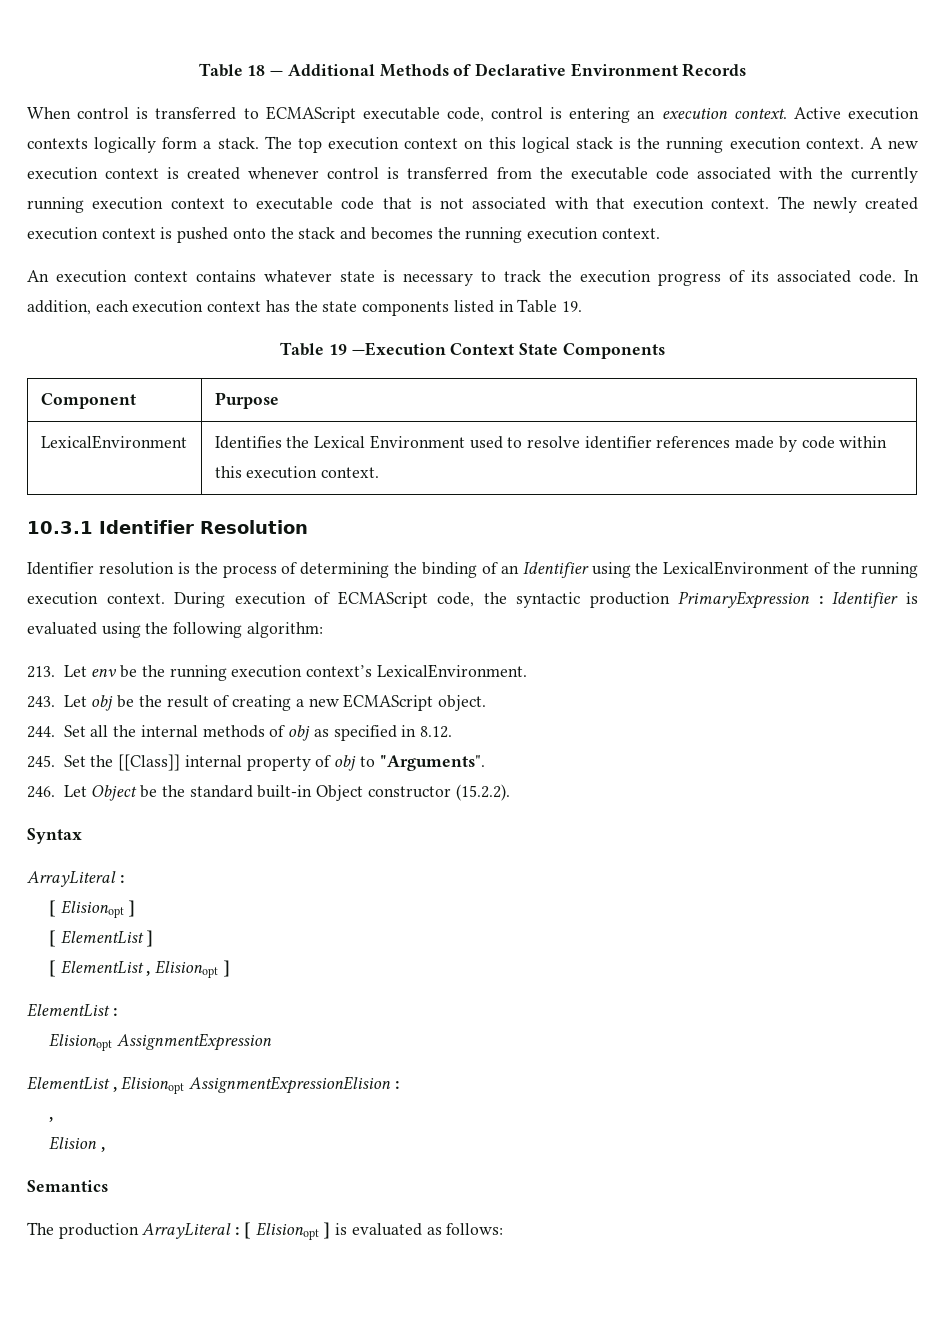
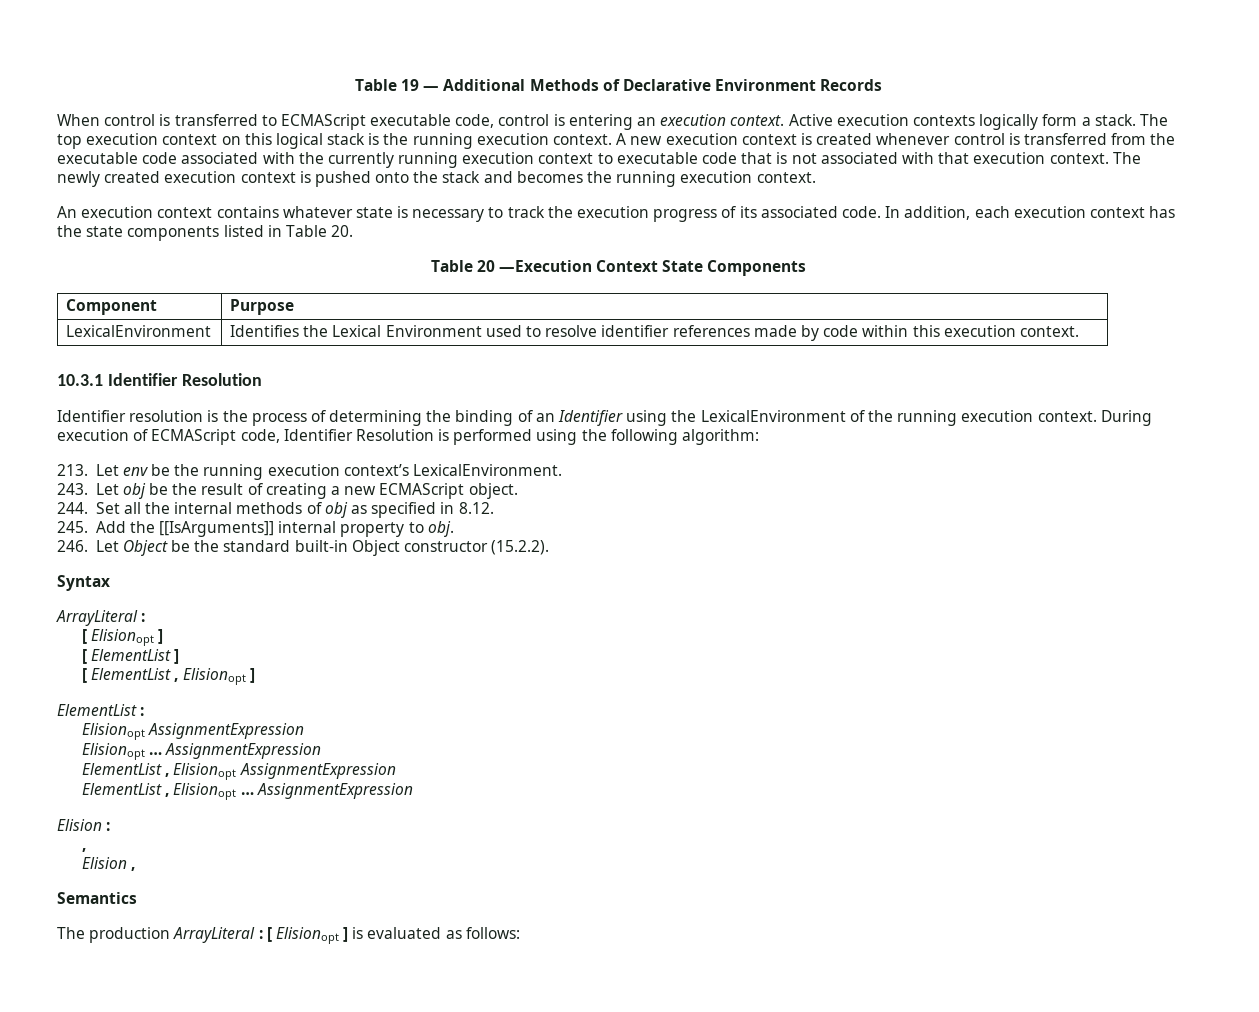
[198,63,266,77] Table 18 -> [354,79,419,91] Table 19
[561,301,582,312] [280,342,347,356] 19. // Table 19 -> [331,225,354,237] [430,260,495,272] 20. // Table 20
[483,591,919,609] [27,622,97,635] the syntactic production PrimaryExpression : Identifier is evaluated -> [283,429,533,445] Identifier Resolution is performed
[63,754,485,771] Set the [[Class]] internal property of obj to "Arguments". -> [95,521,454,537] Add the [[IsArguments]] internal property to obj.
[27,1076,392,1094] // ElementList , Elisionopt AssignmentExpressionElision -> [81,743,322,760] [81,763,396,780] [81,783,413,800] [57,819,102,831] // Elisionopt … AssignmentExpression // ElementList , Elisionopt AssignmentExpression // ElementList , Elisionopt … AssignmentExpression // Elision

